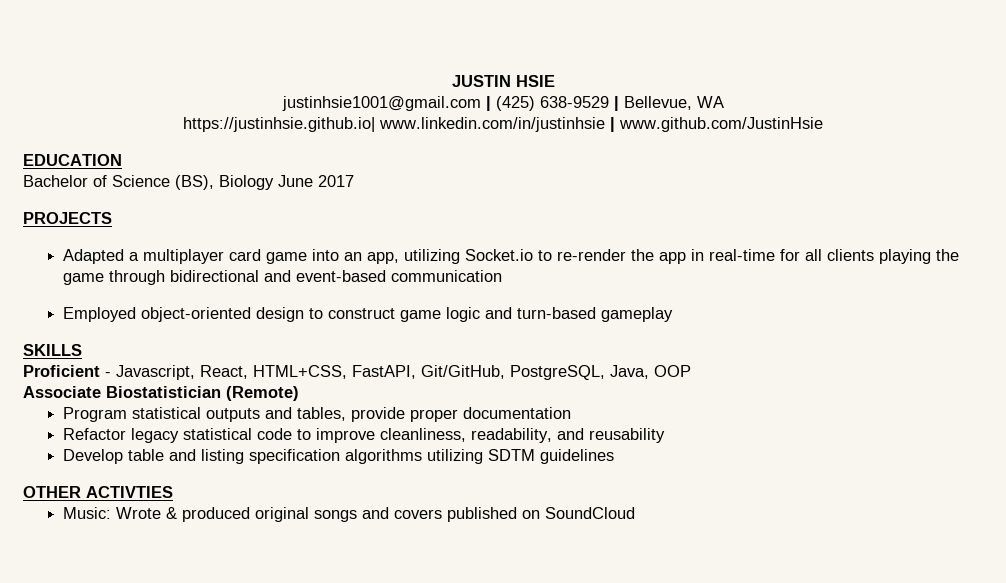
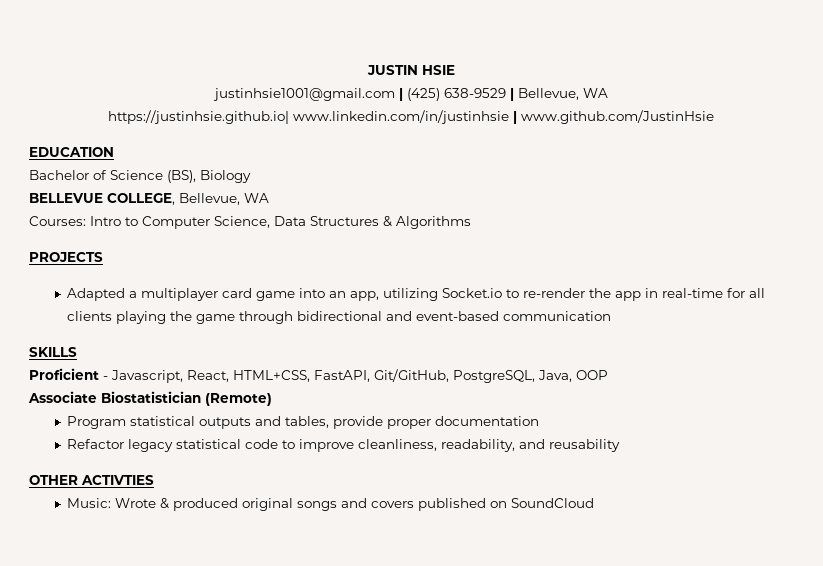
[278,175,354,187] June 2017 -> [29,193,269,205] [29,216,471,229] // BELLEVUE COLLEGE, Bellevue, WA // Courses: Intro to Computer Science, Data Structures & Algorithms
[62,307,673,322] // Employed object-oriented design to construct game logic and turn-based gameplay -> (611, 316) none
[62,449,614,464] // Develop table and listing specification algorithms utilizing SDTM guidelines -> (620, 445) none

